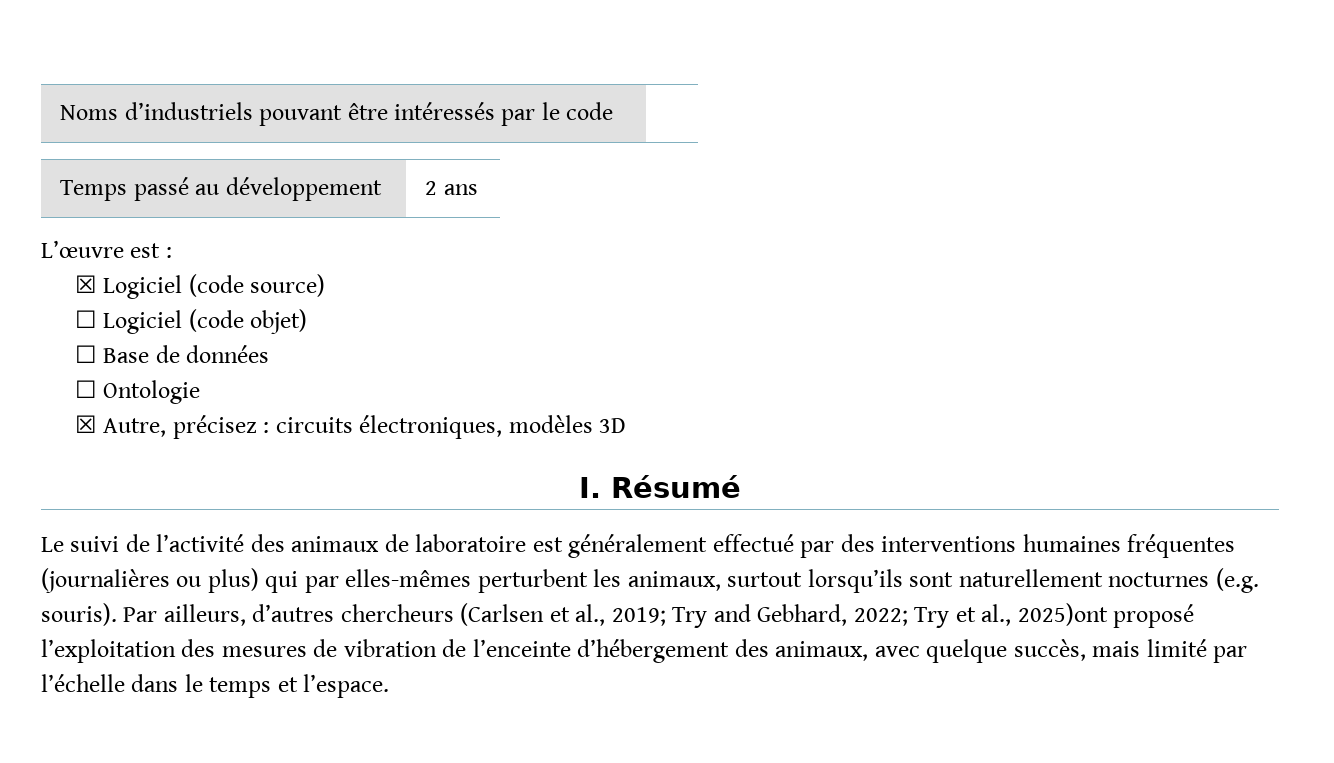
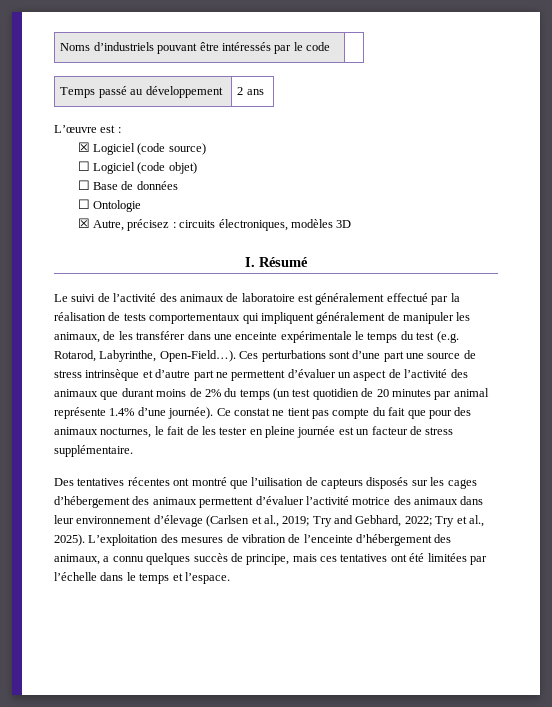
[840,534,1236,558] [41,568,1259,593] [41,603,454,626] des interventions humaines fréquentes (journalières ou plus) qui par elles-mêmes perturbent les animaux, surtout lorsqu’ils sont naturellement nocturnes (e.g. souris). Par ailleurs, d’autres chercheurs -> [450,293,460,302] [54,312,471,324] [54,331,459,343] [54,350,476,362] [54,369,468,381] [54,388,489,400] [54,407,472,419] [54,426,454,438] [54,445,133,457] [54,477,477,489] [54,496,484,508] [54,515,203,527] la réalisation de tests comportementaux qui impliquent généralement de manipuler les animaux, de les transférer dans une enceinte expérimentale le temps du test (e.g. Rotarod, Labyrinthe, Open-Field…). Ces perturbations sont d’une part une source de stress intrinsèque et d’autre part ne permettent d’évaluer un aspect de l’activité des animaux que durant moins de 2% du temps (un test quotidien de 20 minutes par animal représente 1.4% d’une journée). Ce constat ne tient pas compte du fait que pour des animaux nocturnes, le fait de les tester en pleine journée est un facteur de stress supplémentaire. // Des tentatives récentes ont montré que l’uilisation de capteurs disposés sur les cages d’hébergement des animaux permettent d’évaluer l’activité motrice des animaux dans leur environnement d’élevage
[1017,603,1195,628] [41,639,176,663] 2025)ont proposé l’exploitation -> [54,534,159,546] 2025). L’exploitation
[874,639,1207,663] avec quelque succès, mais limité -> [103,553,467,565] a connu quelques succès de principe, mais ces tentatives ont été limitées

